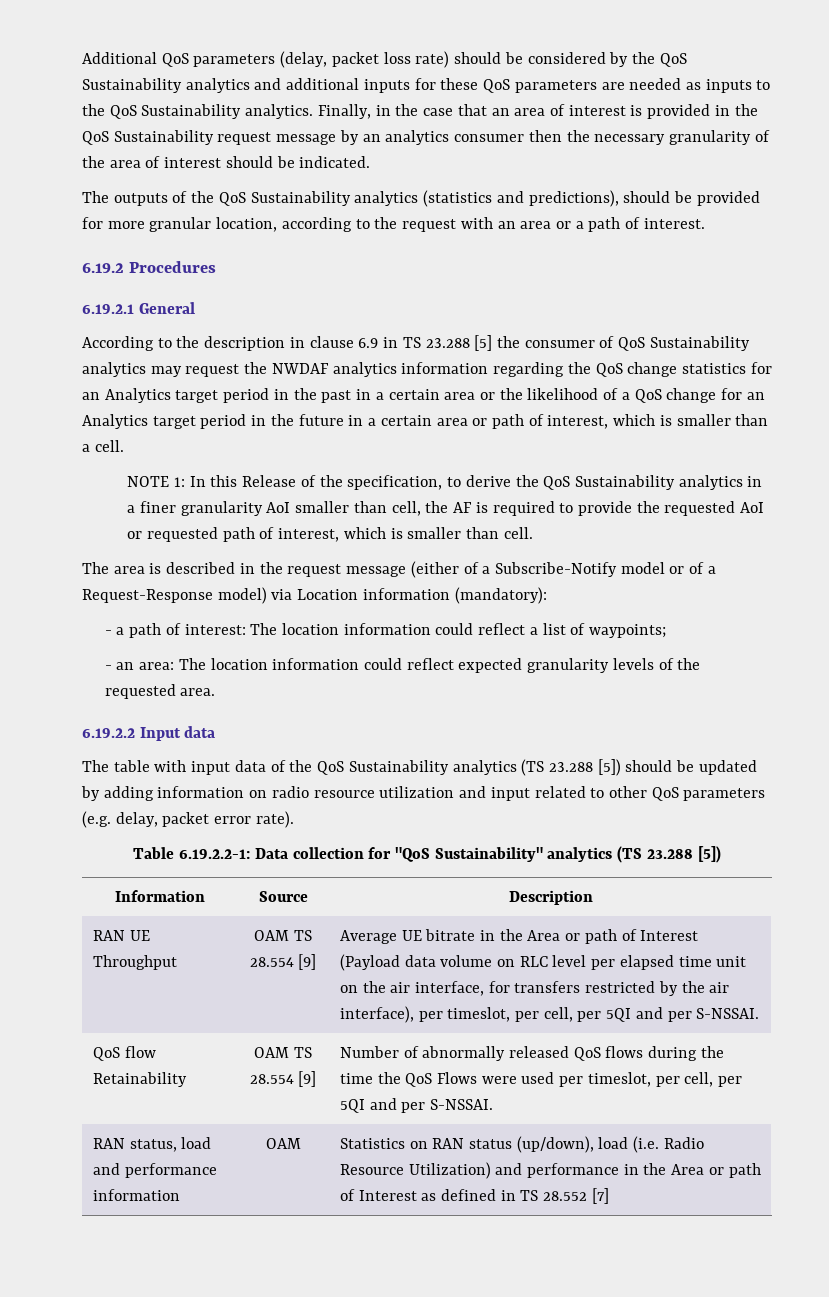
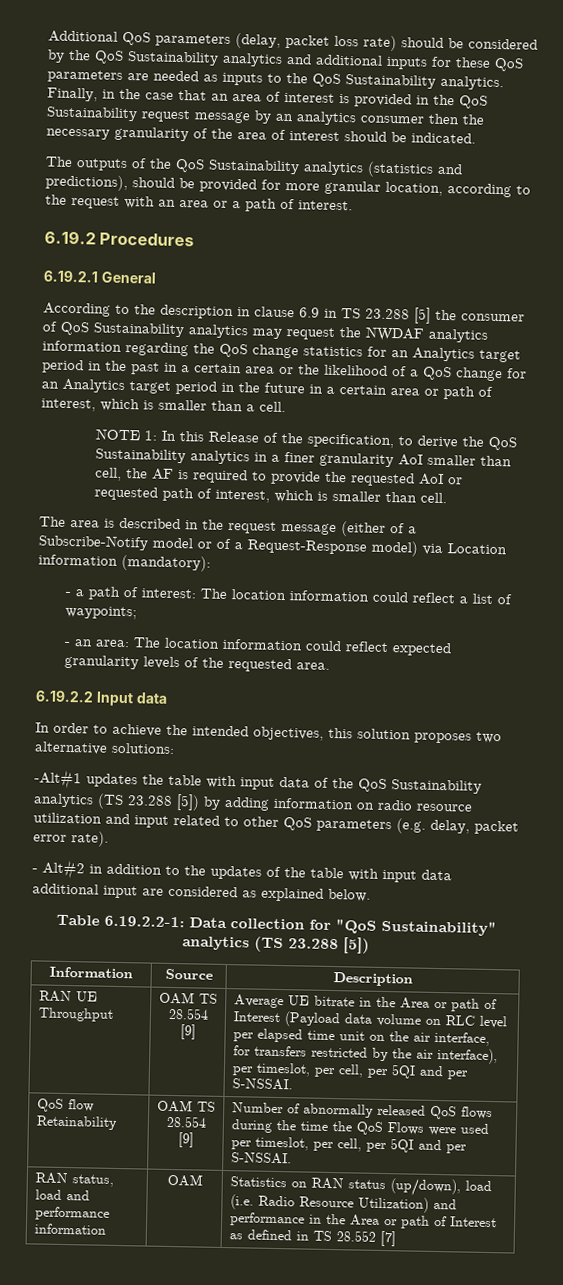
[82,760,109,772] The -> [35,722,502,744] [34,741,175,755] [34,769,164,790] In order to achieve the intended objectives, this solution proposes two alternative solutions: // -Alt#1 updates the
[625,760,757,775] should be updated -> (200, 802) none
(294, 819) none -> [32,859,452,883] [32,883,371,902] // - Alt#2 in addition to the updates of the table with input data additional input are considered as explained below.

